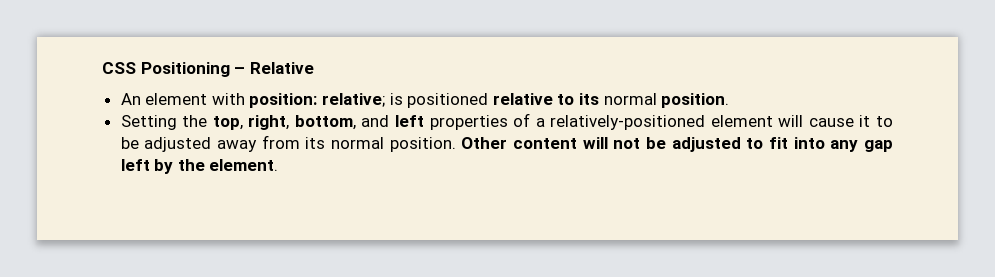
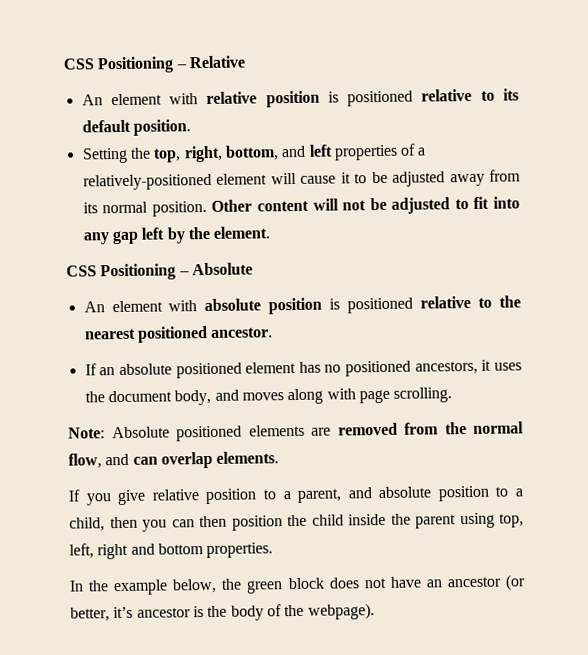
[249,93,386,108] position: relative; -> [206,90,320,108] relative position
[603,93,657,105] normal -> [81,119,131,133] default
(279, 165) none -> [66,262,253,281] [83,295,521,315] [84,326,274,343] [84,359,522,379] [84,387,453,406] [68,421,524,442] [68,451,280,469] [68,485,523,506] [69,512,524,532] [69,542,274,560] [69,574,526,596] [70,603,375,622] // CSS Positioning – Absolute // An element with absolute position is positioned relative to the nearest positioned ancestor. // If an absolute positioned element has no positioned ancestors, it uses the document body, and moves along with page scrolling. // Note: Absolute positioned elements are removed from the normal flow, and can overlap elements. // If you give relative position to a parent, and absolute position to a child, then you can then position the child inside the parent using top, left, right and bottom properties. // In the example below, the green block does not have an ancestor (or better, it’s ancestor is the body of the webpage).

